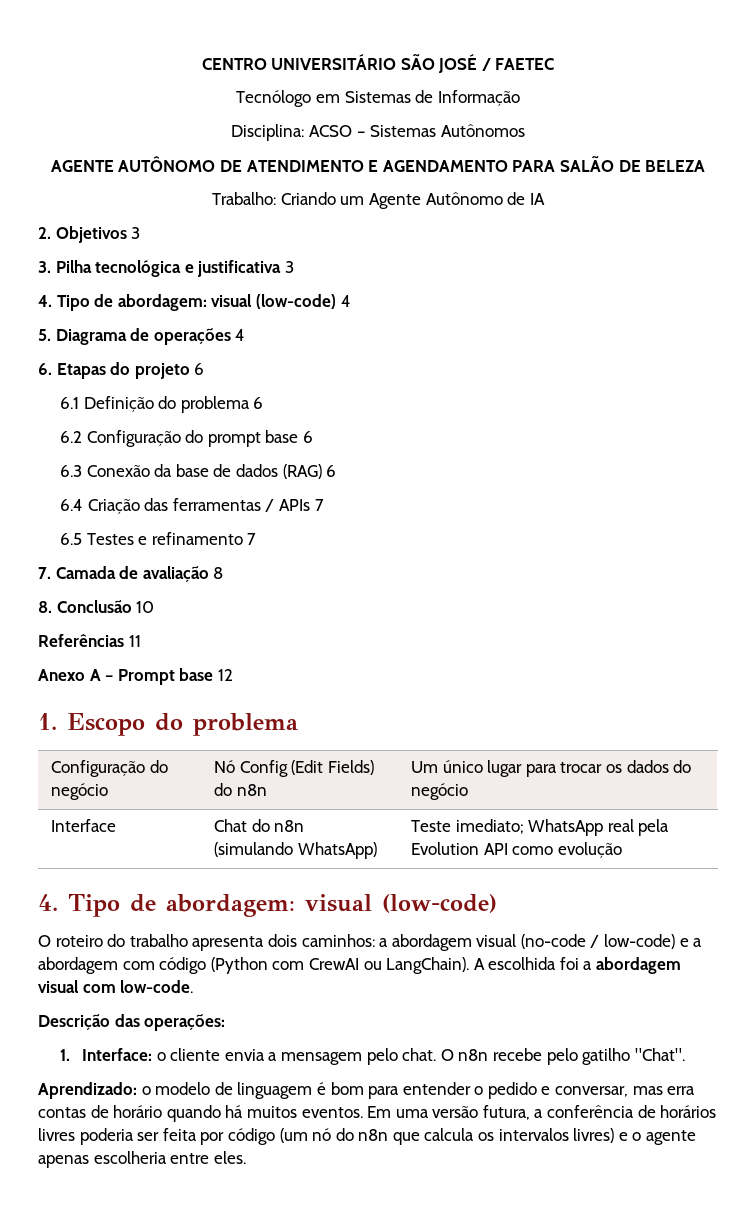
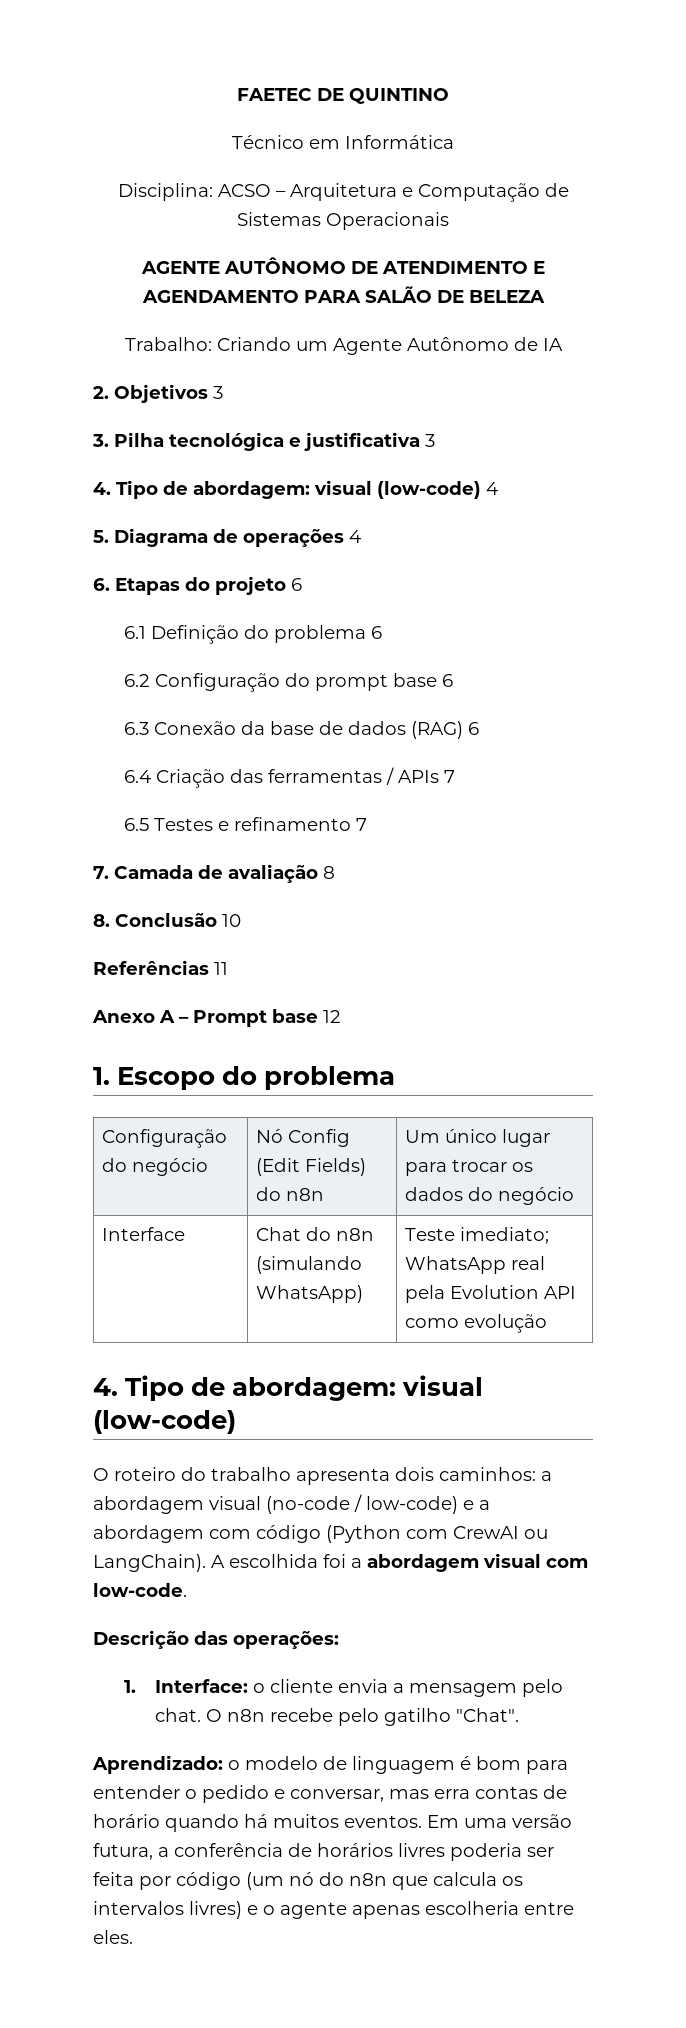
[201,54,555,73] [236,90,520,107] [231,124,525,141] CENTRO UNIVERSITÁRIO SÃO JOSÉ / FAETEC // Tecnólogo em Sistemas de Informação // Disciplina: ACSO – Sistemas Autônomos -> [237,88,449,104] [232,135,454,149] [117,183,569,202] [237,212,449,230] FAETEC DE QUINTINO // Técnico em Informática // Disciplina: ACSO – Arquitetura e Computação de Sistemas Operacionais

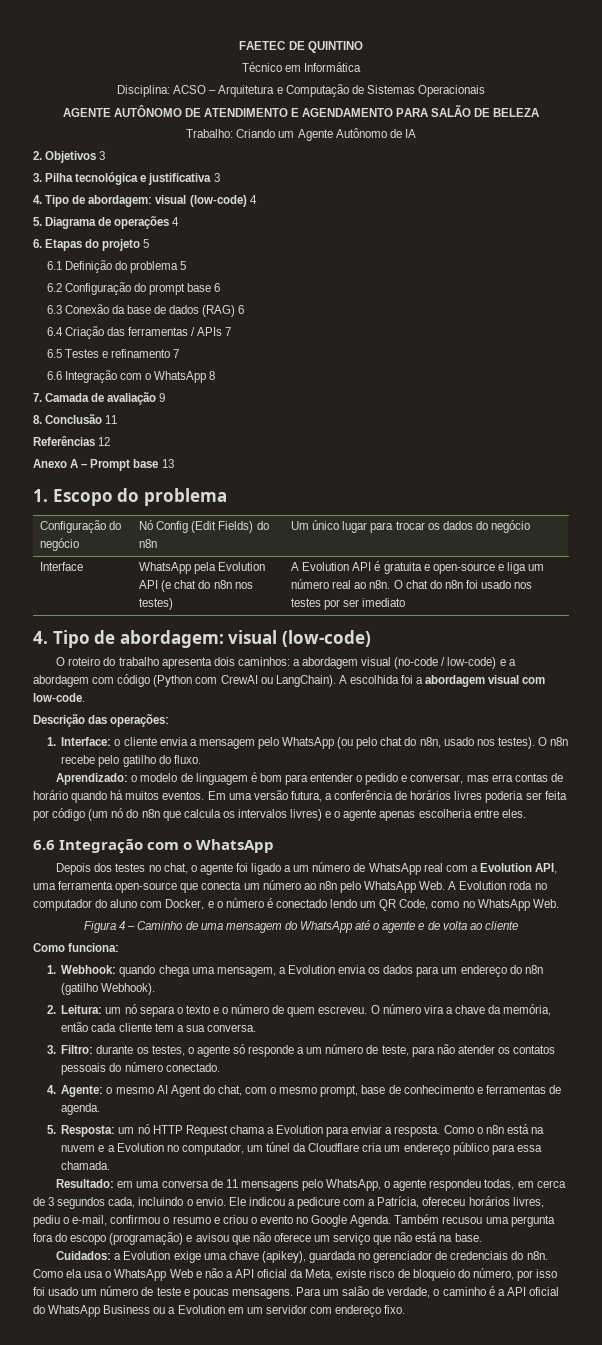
[291,578,302,591] 6 -> [143,239,150,248] 5
[370,626,382,639] 6 -> [179,261,186,270] 5
(367, 824) none -> [46,370,216,383] // 6.6 Integração com o WhatsApp 8
[323,866,335,879] 8 -> [159,393,166,402] 9
[222,914,241,927] 10 -> [105,415,118,424] 11
[214,962,228,975] 11 -> [98,437,111,446] 12
[323,1010,341,1023] 12 -> [161,459,174,468] 13
[256,1227,375,1241] [256,1256,363,1274] [256,1285,364,1303] [405,1227,550,1244] [405,1256,546,1274] [405,1285,577,1303] [405,1314,548,1333] Chat do n8n (simulando WhatsApp) | Teste imediato; WhatsApp real pela Evolution API como evolução -> [139,562,266,574] [139,580,253,592] [139,598,174,610] [291,561,545,574] [291,579,533,589] [291,598,406,610] WhatsApp pela Evolution API (e chat do n8n nos testes) | A Evolution API é gratuita e open-source e liga um número real ao n8n. O chat do n8n foi usado nos testes por ser imediato
[154,1708,201,1722] chat. -> [282,737,535,749] WhatsApp (ou pelo chat do n8n, usado nos testes).
[455,1708,519,1722] "Chat". -> [158,755,201,764] do fluxo.
(133, 1937) none -> [33,839,275,854] [56,862,558,875] [33,880,547,893] [33,898,559,911] [84,920,518,933] [33,943,120,952] [46,965,543,977] [61,983,156,995] [46,1004,552,1017] [61,1022,256,1032] [46,1044,556,1057] [61,1062,220,1075] [46,1085,561,1097] [61,1103,101,1115] [46,1124,544,1137] [61,1142,542,1155] [61,1161,111,1170] [56,1179,566,1191] [33,1196,544,1209] [33,1214,555,1227] [33,1232,482,1245] [56,1251,548,1263] [33,1268,558,1281] [33,1286,559,1299] [33,1305,406,1317] // 6.6 Integração com o WhatsApp // Depois dos testes no chat, o agente foi ligado a um número de WhatsApp real com a Evolution API, uma ferramenta open-source que conecta um número ao n8n pelo WhatsApp Web. A Evolution roda no computador do aluno com Docker, e o número é conectado lendo um QR Code, como no WhatsApp Web. // Figura 4 – Caminho de uma mensagem do WhatsApp até o agente e de volta ao cliente // Como funciona: // 1. Webhook: quando chega uma mensagem, a Evolution envia os dados para um endereço do n8n (gatilho Webhook). // 2. Leitura: um nó separa o texto e o número de quem escreveu. O número vira a chave da memória, então cada cliente tem a sua conversa. // 3. Filtro: durante os testes, o agente só responde a um número de teste, para não atender os contatos pessoais do número conectado. // 4. Agente: o mesmo AI Agent do chat, com o mesmo prompt, base de conhecimento e ferramentas de agenda. // 5. Resposta: um nó HTTP Request chama a Evolution para enviar a resposta. Como o n8n está na nuvem e a Evolution no computador, um túnel da Cloudflare cria um endereço público para essa chamada. // Resultado: em uma conversa de 11 mensagens pelo WhatsApp, o agente respondeu todas, em cerca de 3 segundos cada, incluindo o envio. Ele indicou a pedicure com a Patrícia, ofereceu horários livres, pediu o e-mail, confirmou o resumo e criou o evento no Google Agenda. Também recusou uma pergunta fora do escopo (programação) e avisou que não oferece um serviço que não está na base. // Cuidados: a Evolution exige uma chave (apikey), guardada no gerenciador de credenciais do n8n. Como ela usa o WhatsApp Web e não a API oficial da Meta, existe risco de bloqueio do número, por isso foi usado um número de teste e poucas mensagens. Para um salão de verdade, o caminho é a API oficial do WhatsApp Business ou a Evolution em um servidor com endereço fixo.

